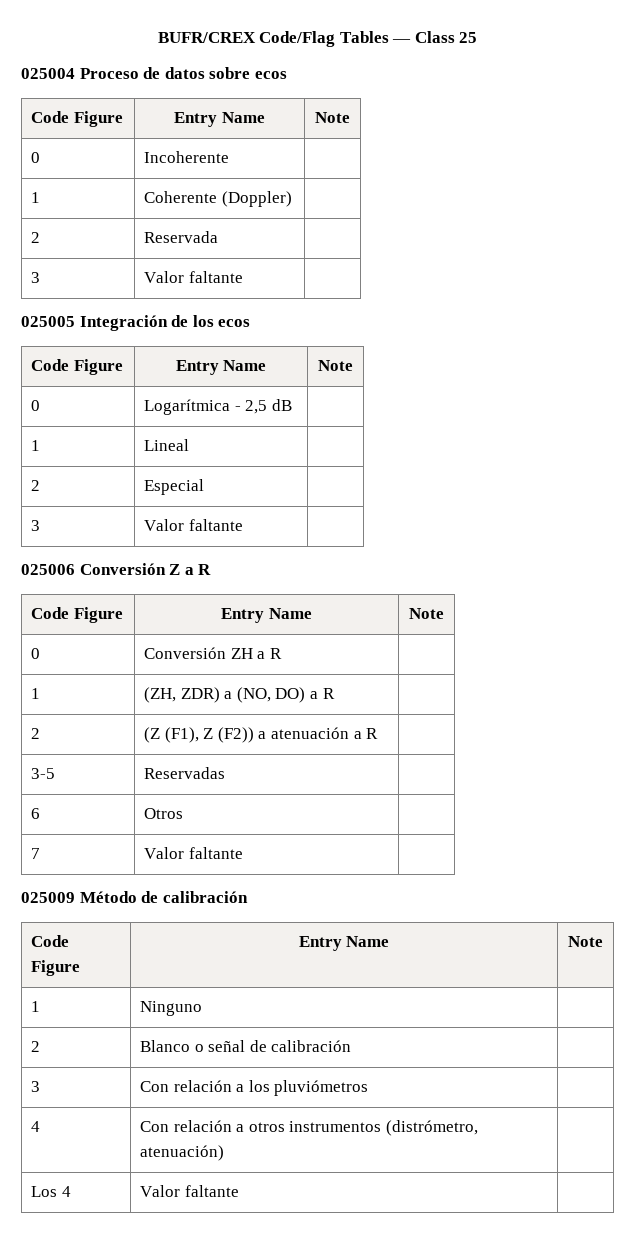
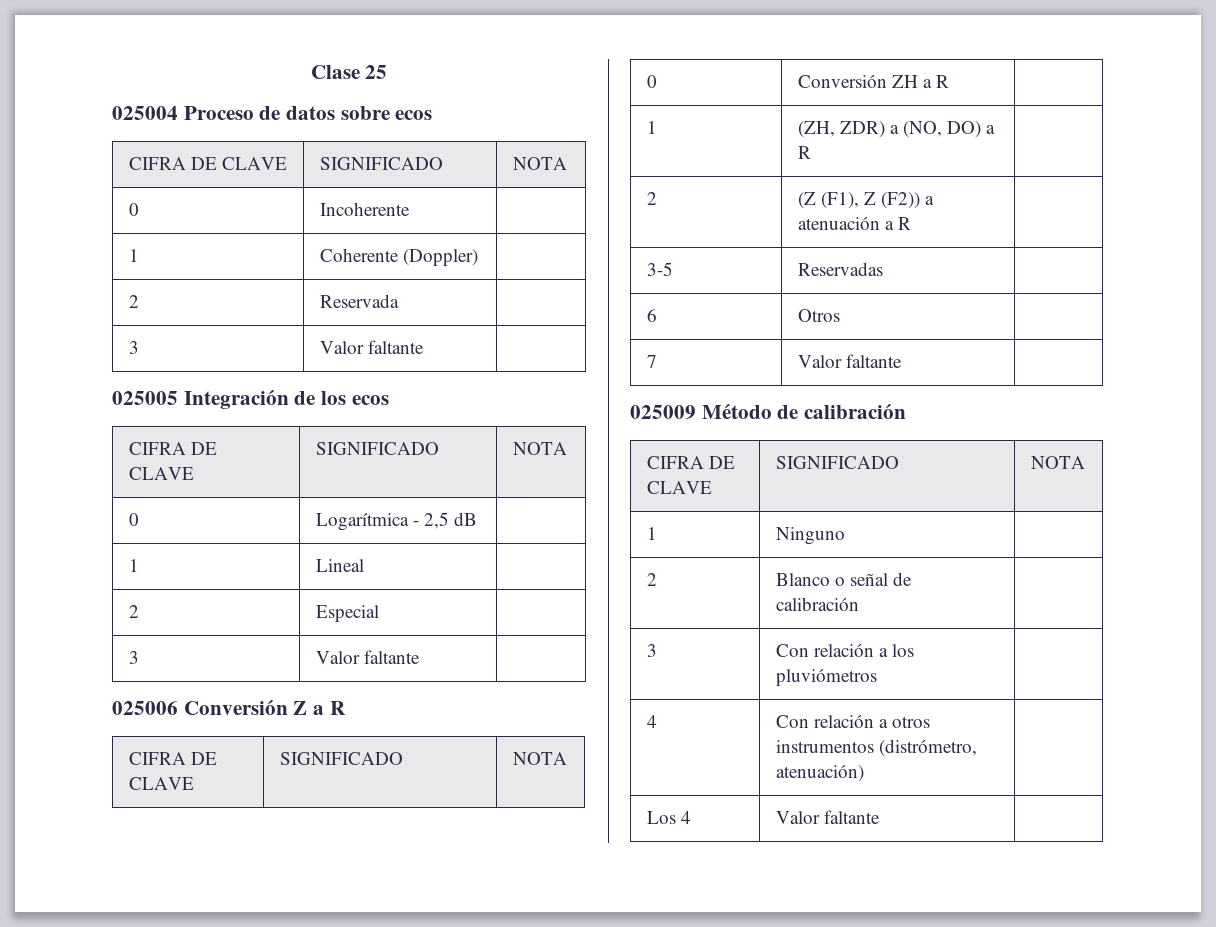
[157,31,455,47] BUFR/CREX Code/Flag Tables — Class -> [310,65,360,79] Clase
[30,111,123,127] [174,112,265,127] [315,112,350,123] Code Figure | Entry Name | Note -> [128,157,288,170] [319,157,443,170] [512,157,567,170] CIFRA DE CLAVE | SIGNIFICADO | NOTA
[30,359,123,375] [175,360,267,375] [318,360,353,371] Code Figure | Entry Name | Note -> [128,442,217,455] [128,467,194,480] [315,442,439,455] [512,442,567,455] CIFRA DE CLAVE | SIGNIFICADO | NOTA
[30,607,123,623] [221,608,312,623] [409,608,444,619] Code Figure | Entry Name | Note -> [128,752,217,765] [128,777,194,790] [279,752,403,765] [512,752,567,765] CIFRA DE CLAVE | SIGNIFICADO | NOTA
[30,935,69,947] [30,960,80,976] [298,936,390,951] [568,936,603,947] Code Figure | Entry Name | Note -> [646,456,735,469] [646,481,712,494] [775,456,899,469] [1030,456,1085,469] CIFRA DE CLAVE | SIGNIFICADO | NOTA

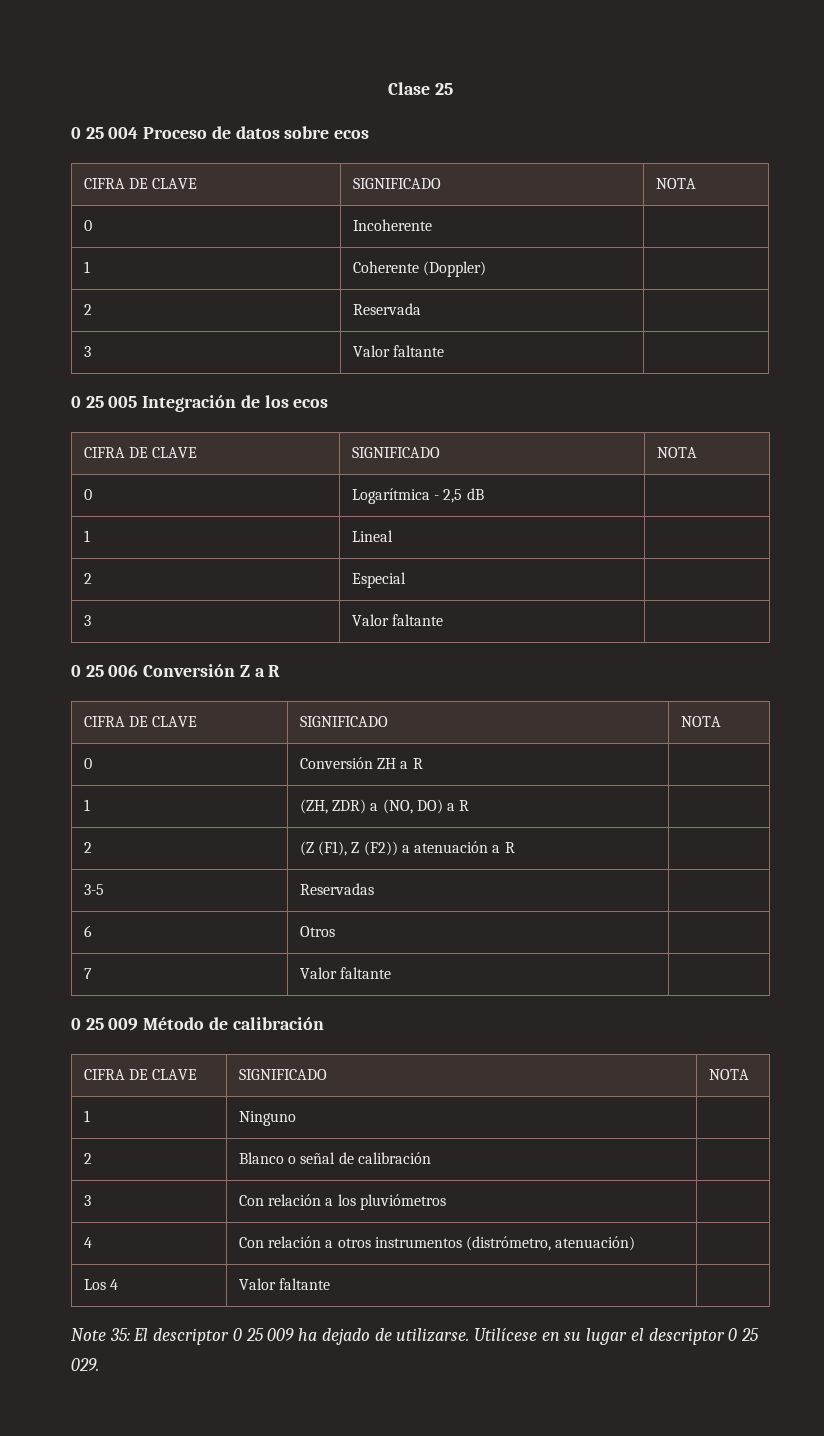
[112,106,178,120] 025004 -> [71,127,139,139] 0 25 004
[112,391,178,405] 025005 -> [71,396,138,408] 0 25 005
[112,701,178,715] 025006 -> [71,664,139,677] 0 25 006
[630,405,696,419] 025009 -> [71,1018,139,1031] 0 25 009
(880, 817) none -> [71,1328,760,1345] [71,1358,99,1371] // Note 35: El descriptor 0 25 009 ha dejado de utilizarse. Utilícese en su lugar el descriptor 0 25 029.

